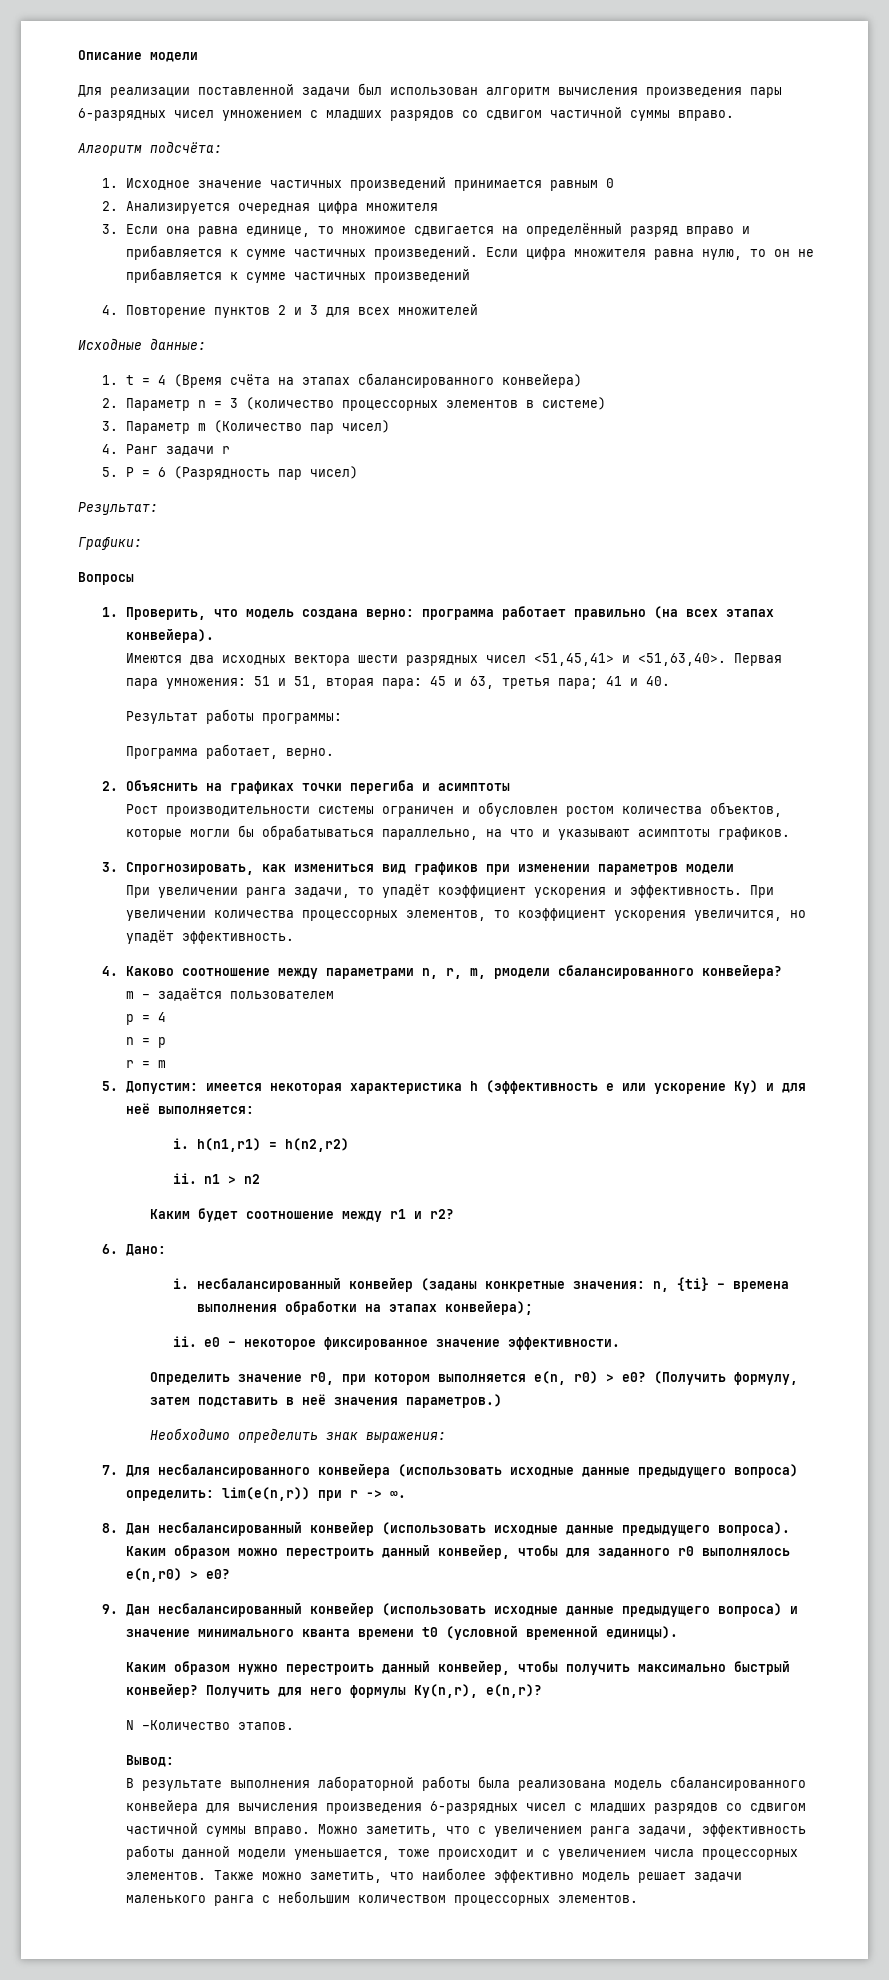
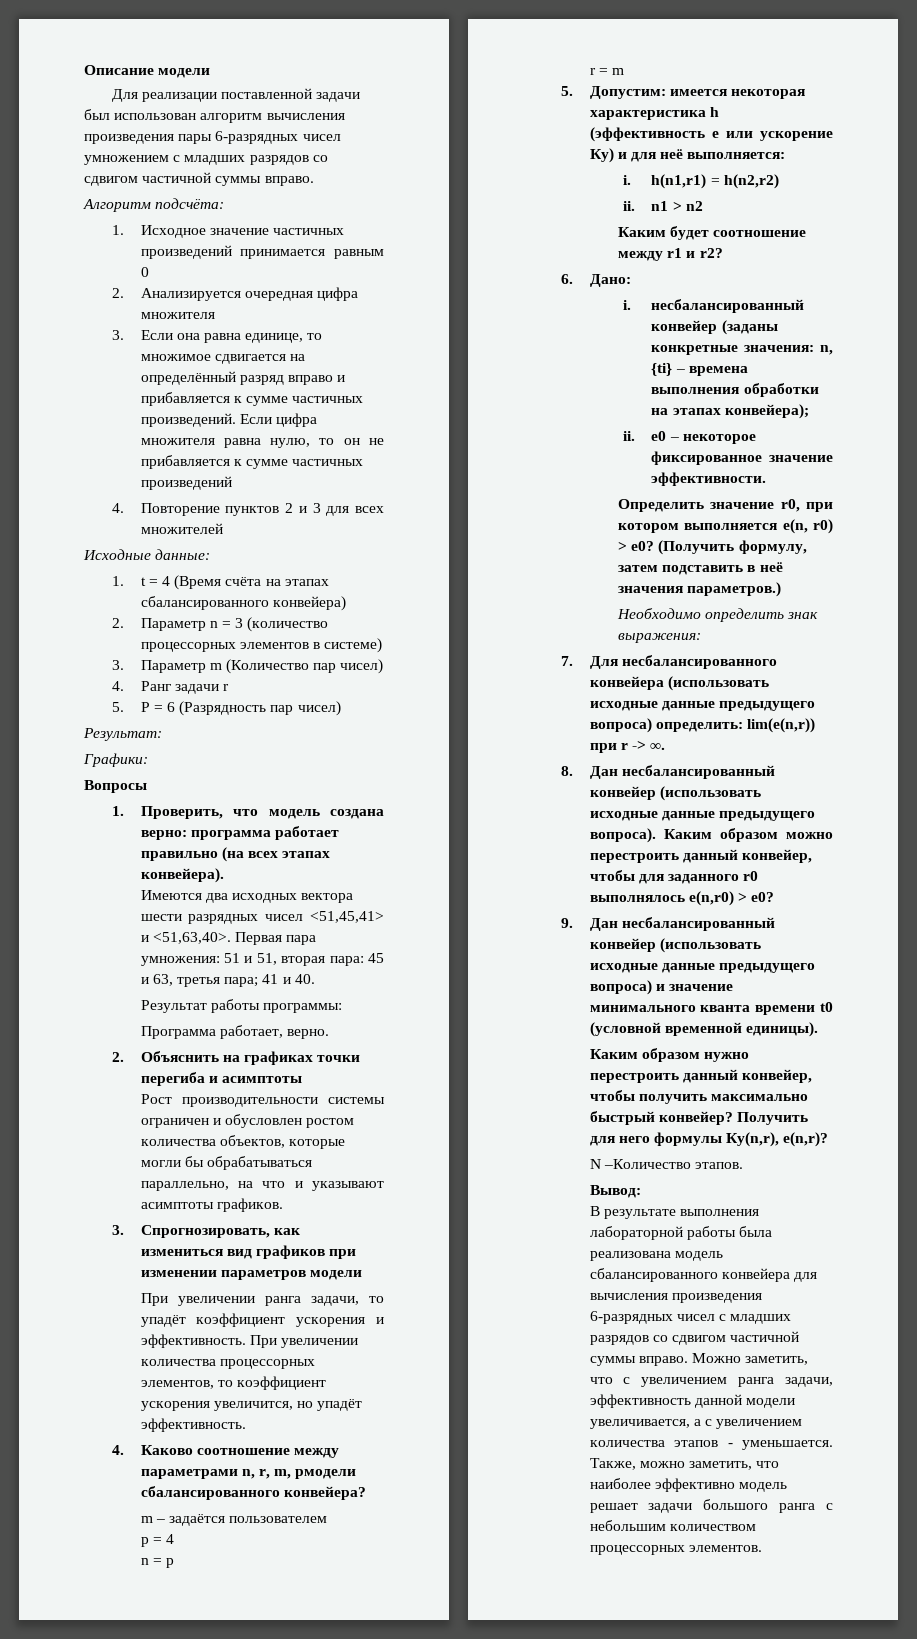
[125,1845,174,1860] работы -> (691, 1401) none
[293,1849,798,1860] [125,1870,254,1880] уменьшается, тоже происходит и с увеличением числа процессорных элементов. Также -> [589,1419,803,1429] [589,1440,833,1450] [589,1458,636,1470] увеличивается, а с увеличением количества этапов - уменьшается. Также,
[125,1895,206,1903] маленького -> [703,1499,769,1510] большого

